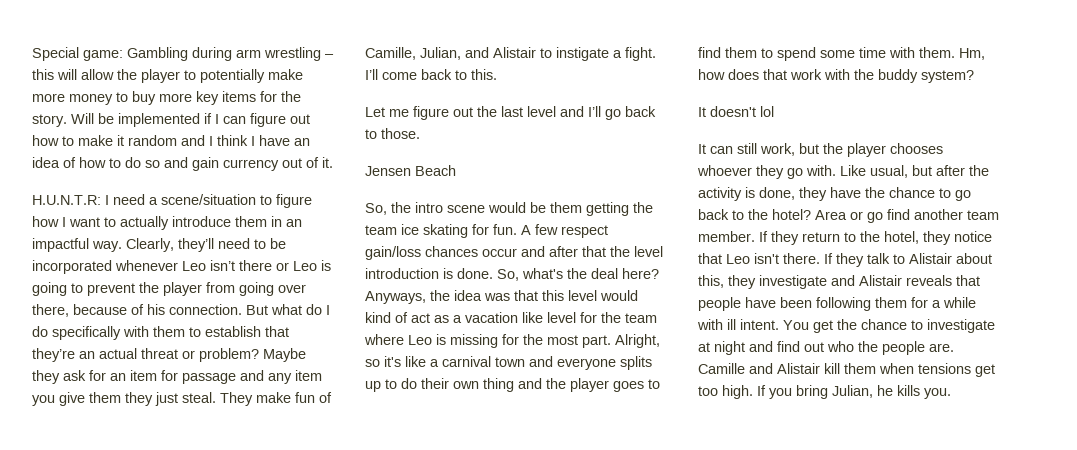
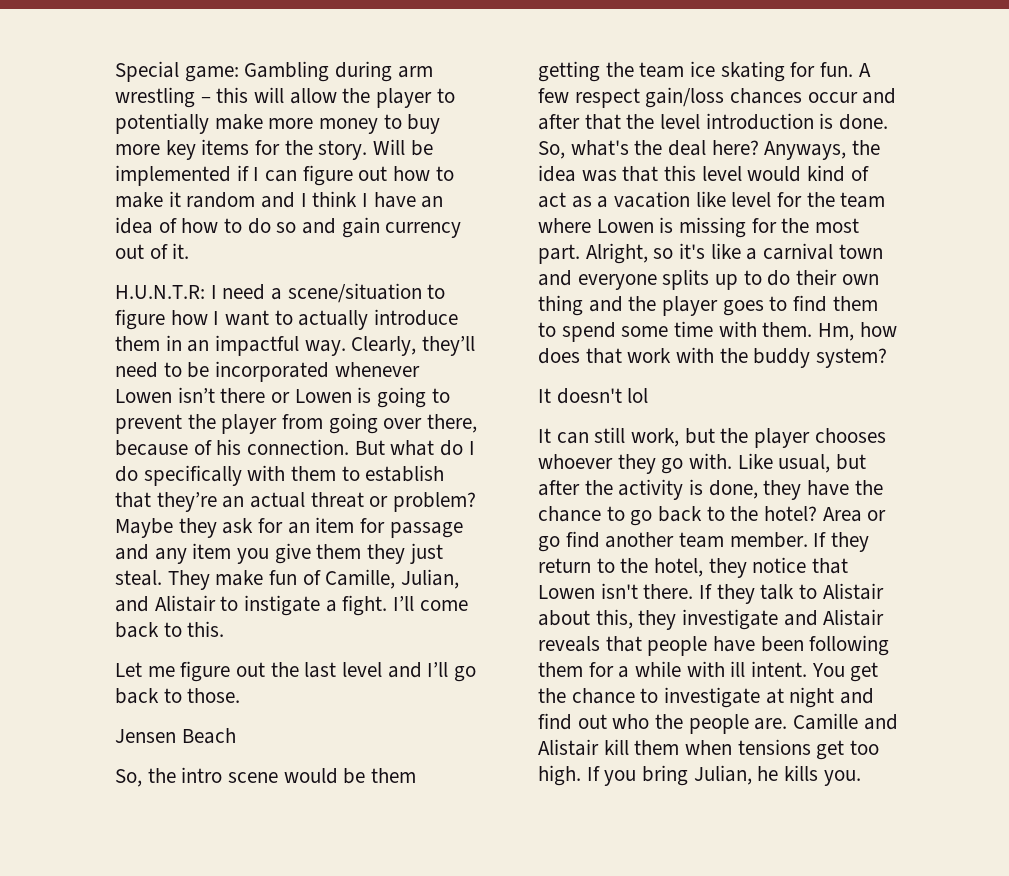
[182,261,206,271] Leo -> [115,389,172,403] Lowen
[293,261,317,271] Leo -> [294,389,352,403] Lowen
[408,335,432,345] Leo -> [596,219,654,233] Lowen
[726,254,750,264] Leo -> [538,585,595,599] Lowen

